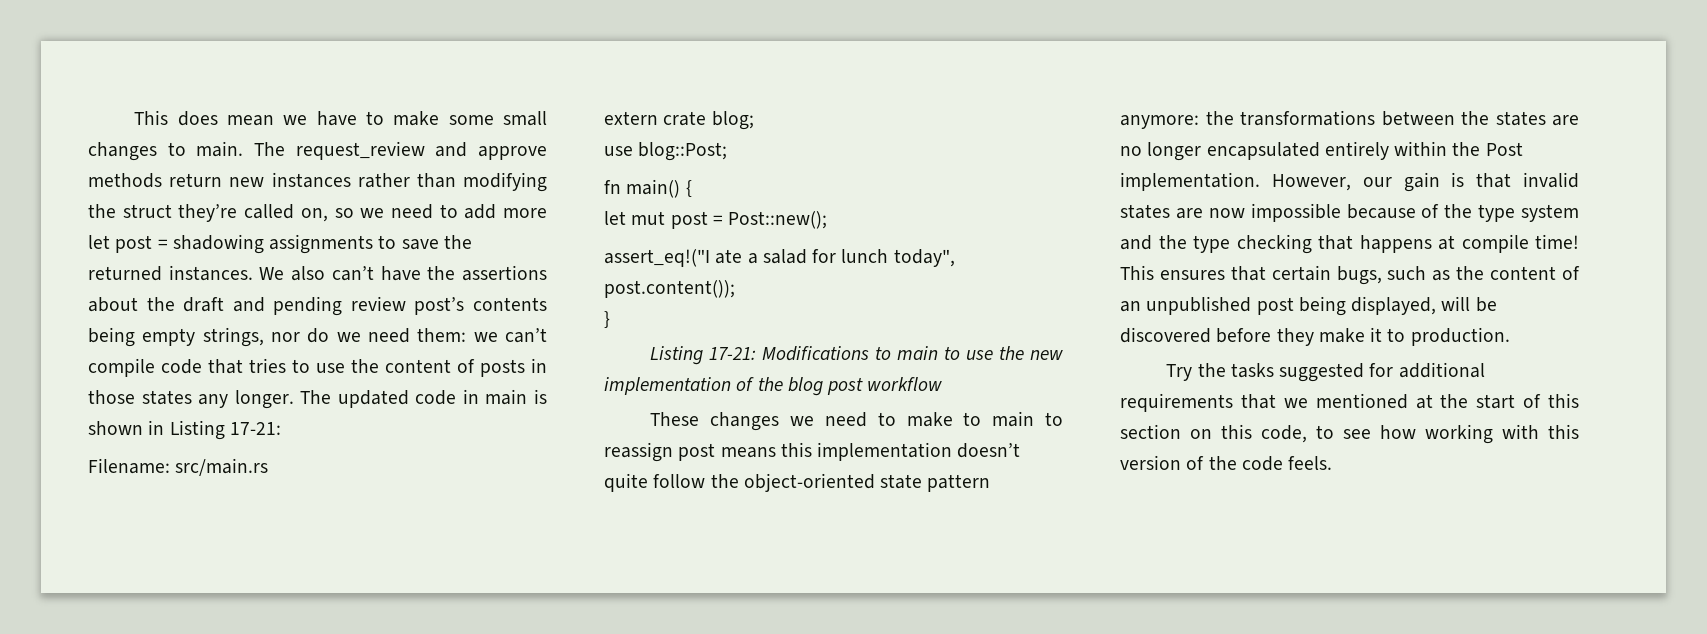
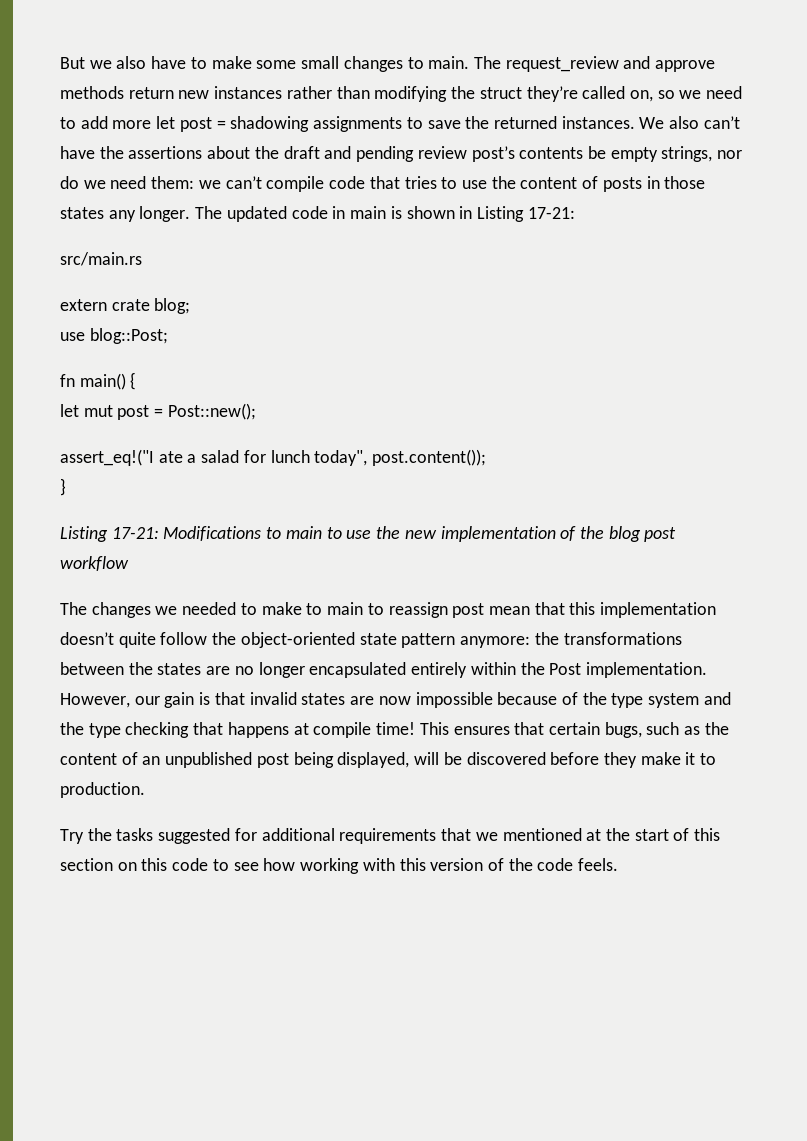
[134,110,308,126] This does mean we -> [60,56,147,69] But we also
[88,327,135,347] being -> [587,146,606,159] be
[88,458,170,474] Filename: -> (575, 213) none
[650,412,700,426] These -> [60,602,87,615] The
[824,412,867,427] need -> [182,602,237,615] needed
[720,447,776,458] means -> [488,602,565,615] mean that
[1261,425,1307,443] code, -> [172,858,209,871] code

